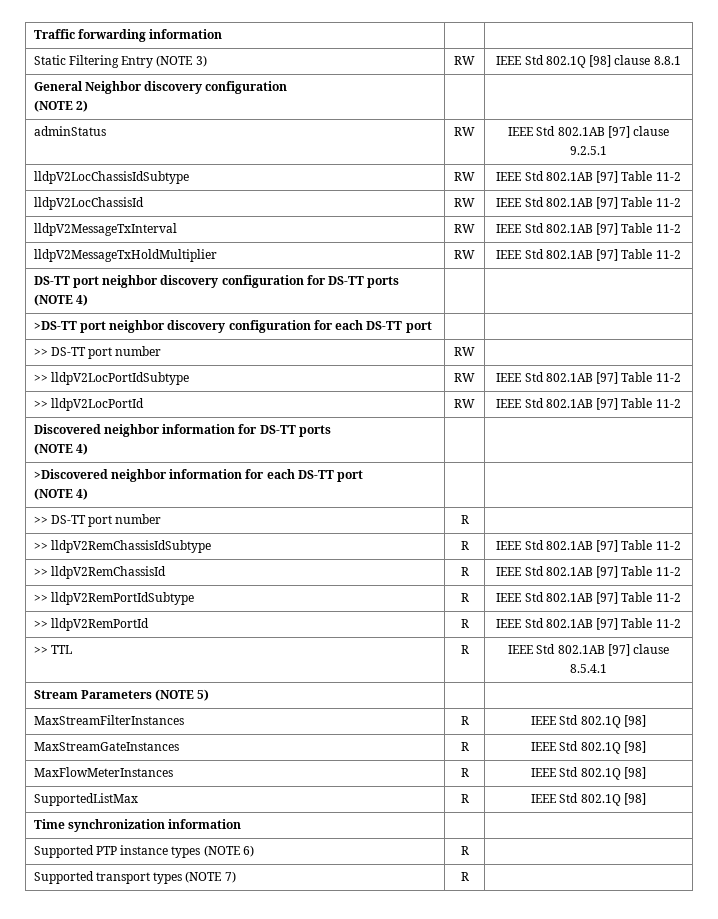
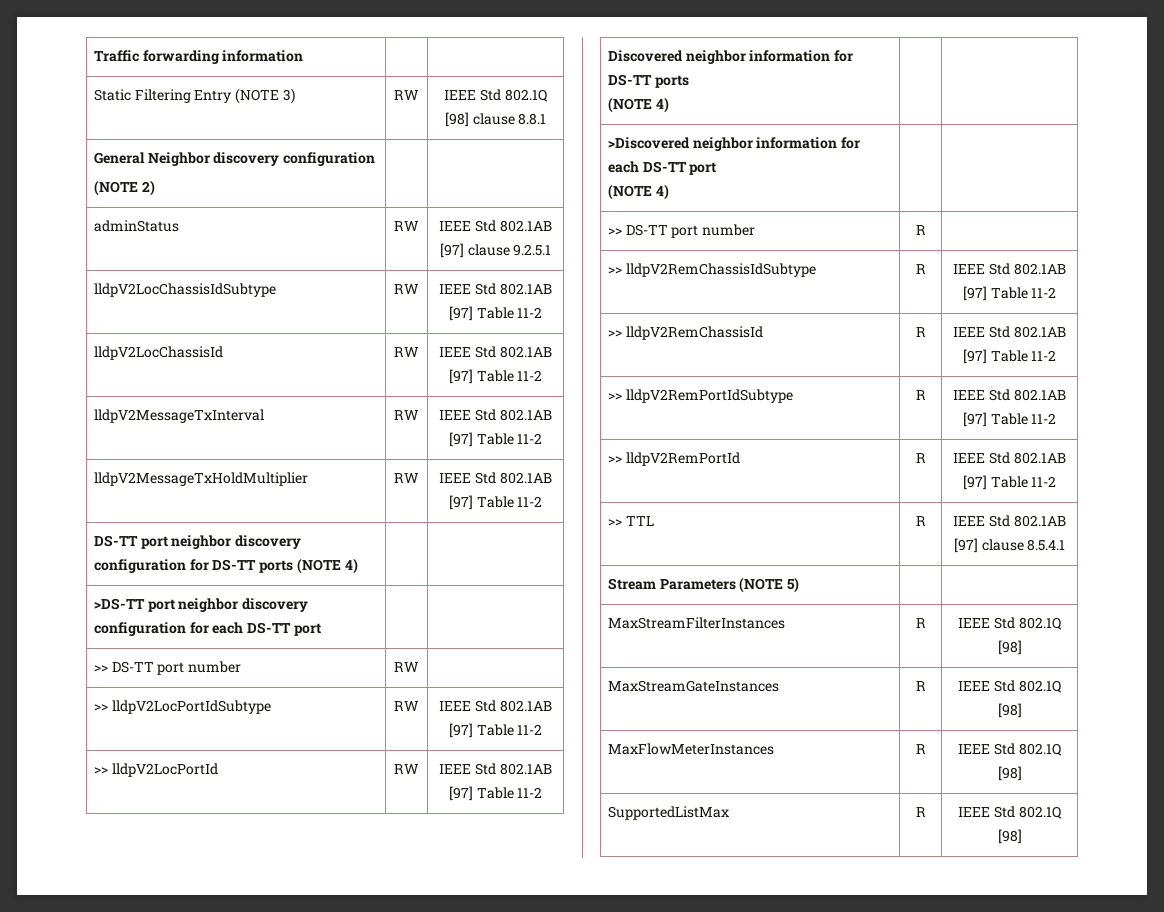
[33,819,242,832] [33,845,254,858] [460,846,469,855] [33,871,236,884] [460,872,469,881] // Time synchronization information | | // Supported PTP instance types (NOTE 6) | R | // Supported transport types (NOTE 7) | R | -> (1022, 836) none

